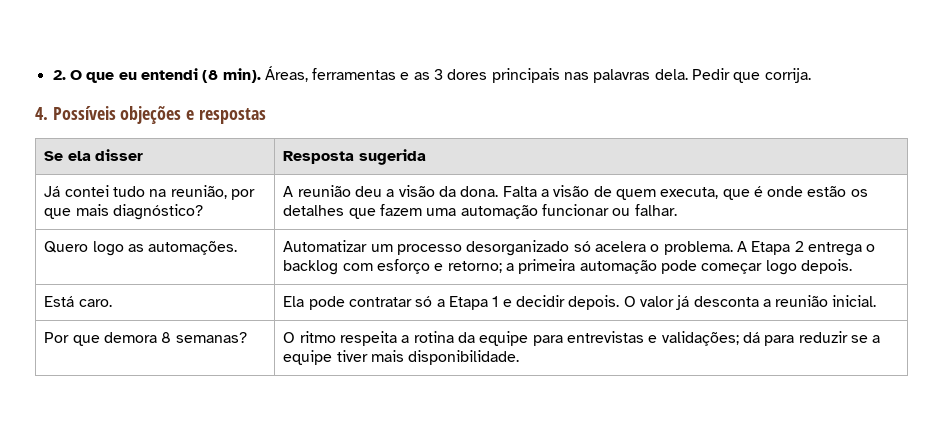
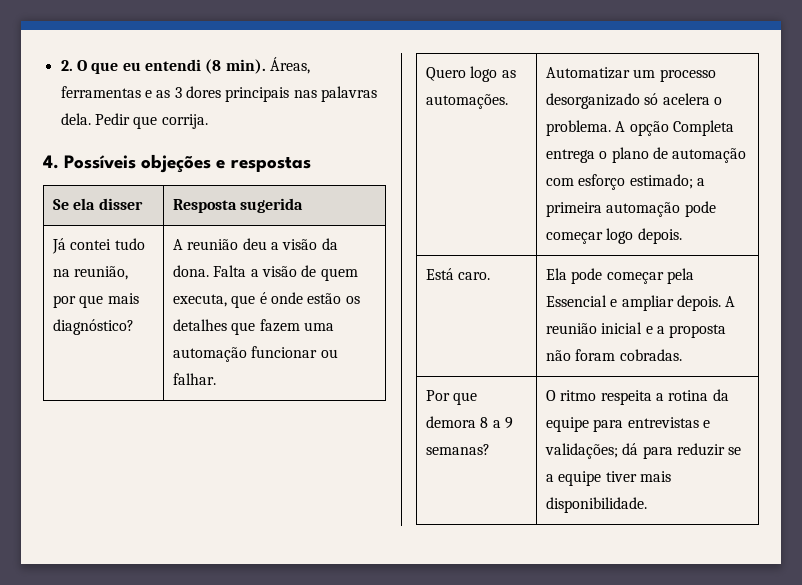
[751,241,876,256] [283,259,502,275] Etapa 2 entrega o backlog com esforço e retorno; -> [629,120,735,136] [546,147,747,163] [546,174,693,190] opção Completa entrega o plano de automação com esforço estimado;
[349,295,877,310] contratar só a Etapa 1 e decidir depois. O valor já desconta a reunião inicial. -> [606,268,695,284] [546,295,736,311] [546,322,727,338] [546,349,682,361] começar pela Essencial e ampliar depois. A reunião inicial e a proposta não foram cobradas.
(172, 337) none -> [492,417,514,429] a 9

